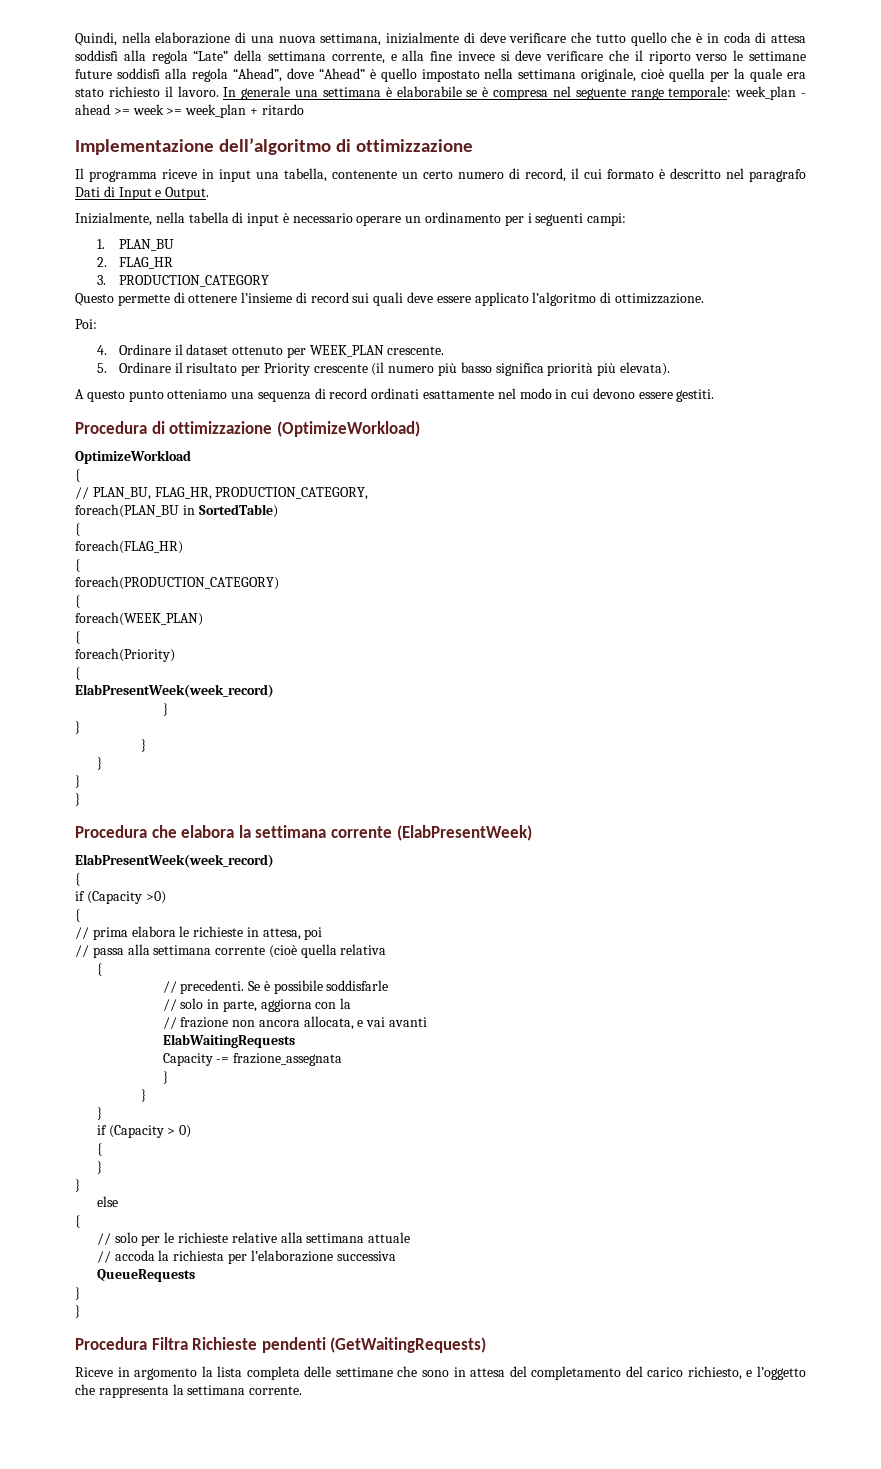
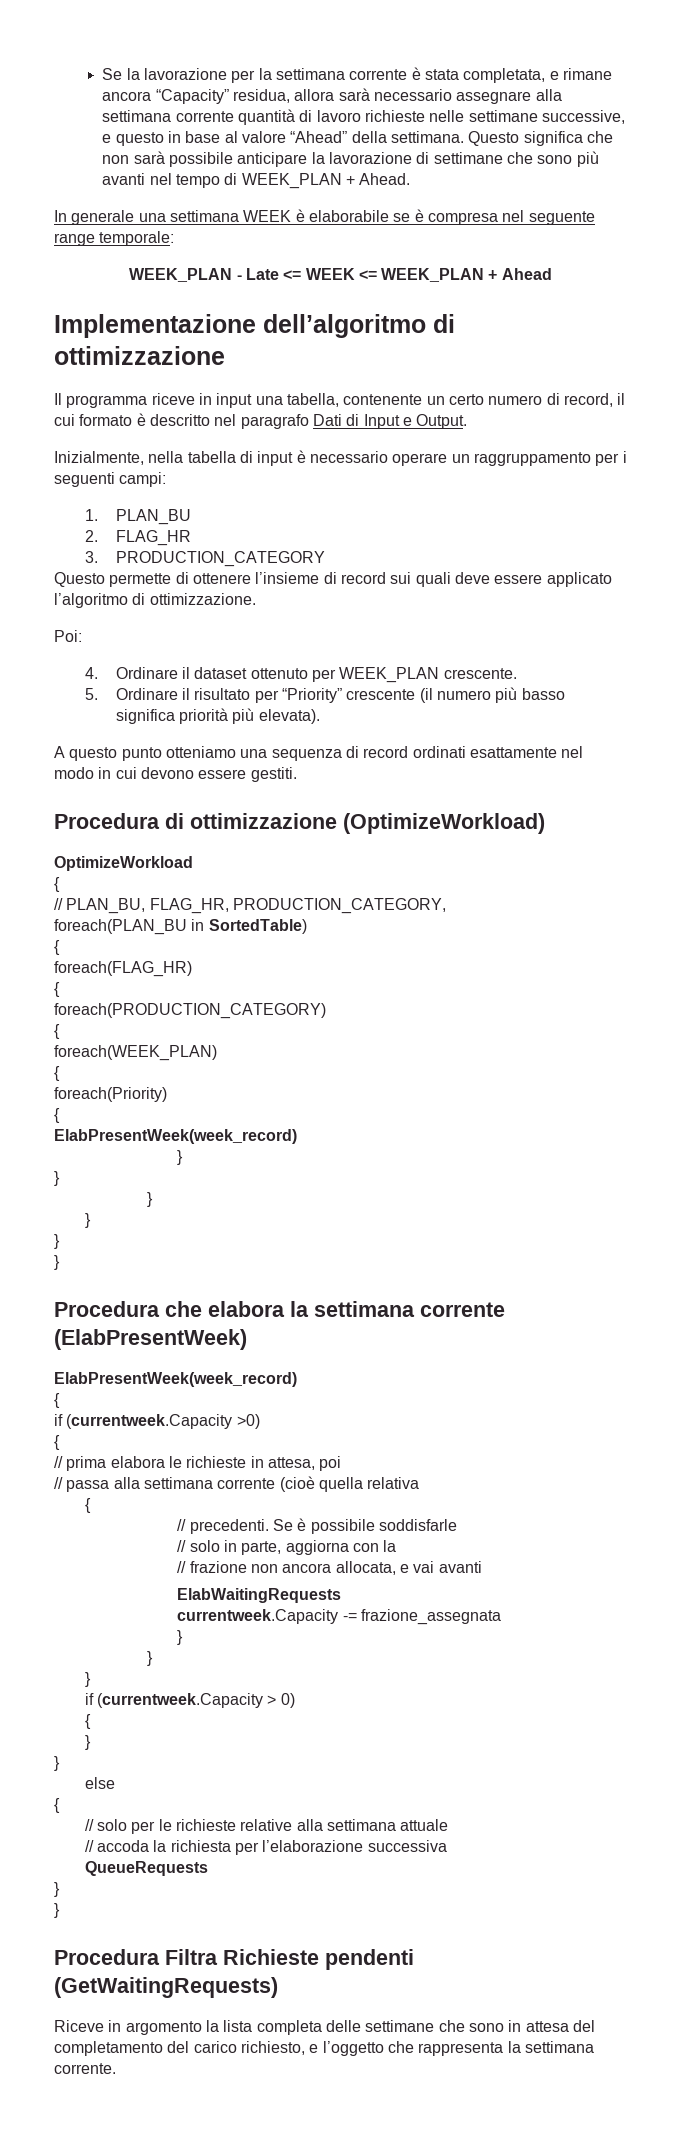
[75,32,806,46] [75,50,806,64] [75,68,807,82] [75,86,219,97] Quindi, nella elaborazione di una nuova settimana, inizialmente di deve verificare che tutto quello che è in coda di attesa soddisfi alla regola “Late” della settimana corrente, e alla fine invece si deve verificare che il riporto verso le settimane future soddisfi alla regola “Ahead”, dove “Ahead” è quello impostato nella settimana originale, cioè quella per la quale era stato richiesto il lavoro. -> [102,67,612,83] [102,88,562,104] [102,109,625,125] [102,131,613,146] [102,151,599,167] [102,173,411,189] Se la lavorazione per la settimana corrente è stata completata, e rimane ancora “Capacity” residua, allora sarà necessario assegnare alla settimana corrente quantità di lavoro richieste nelle settimane successive, e questo in base al valore “Ahead” della settimana. Questo significa che non sarà possibile anticipare la lavorazione di settimane che sono più avanti nel tempo di WEEK_PLAN + Ahead. //
(381, 92) none -> [243,210,292,222] WEEK
[735,86,806,100] [75,104,304,118] week_plan - ahead >= week >= week_plan + ritardo -> [129,268,552,282] // WEEK_PLAN - Late <= WEEK <= WEEK_PLAN + Ahead
[425,212,502,223] ordinamento -> [473,452,591,466] raggruppamento
[263,363,310,376] Priority -> [281,688,342,703] “Priority”
[86,891,142,904] (Capacity -> [66,1414,233,1429] (currentweek.Capacity
[162,1053,213,1066] Capacity -> [177,1609,339,1624] currentweek.Capacity
[108,1125,164,1138] (Capacity -> [97,1693,264,1708] (currentweek.Capacity

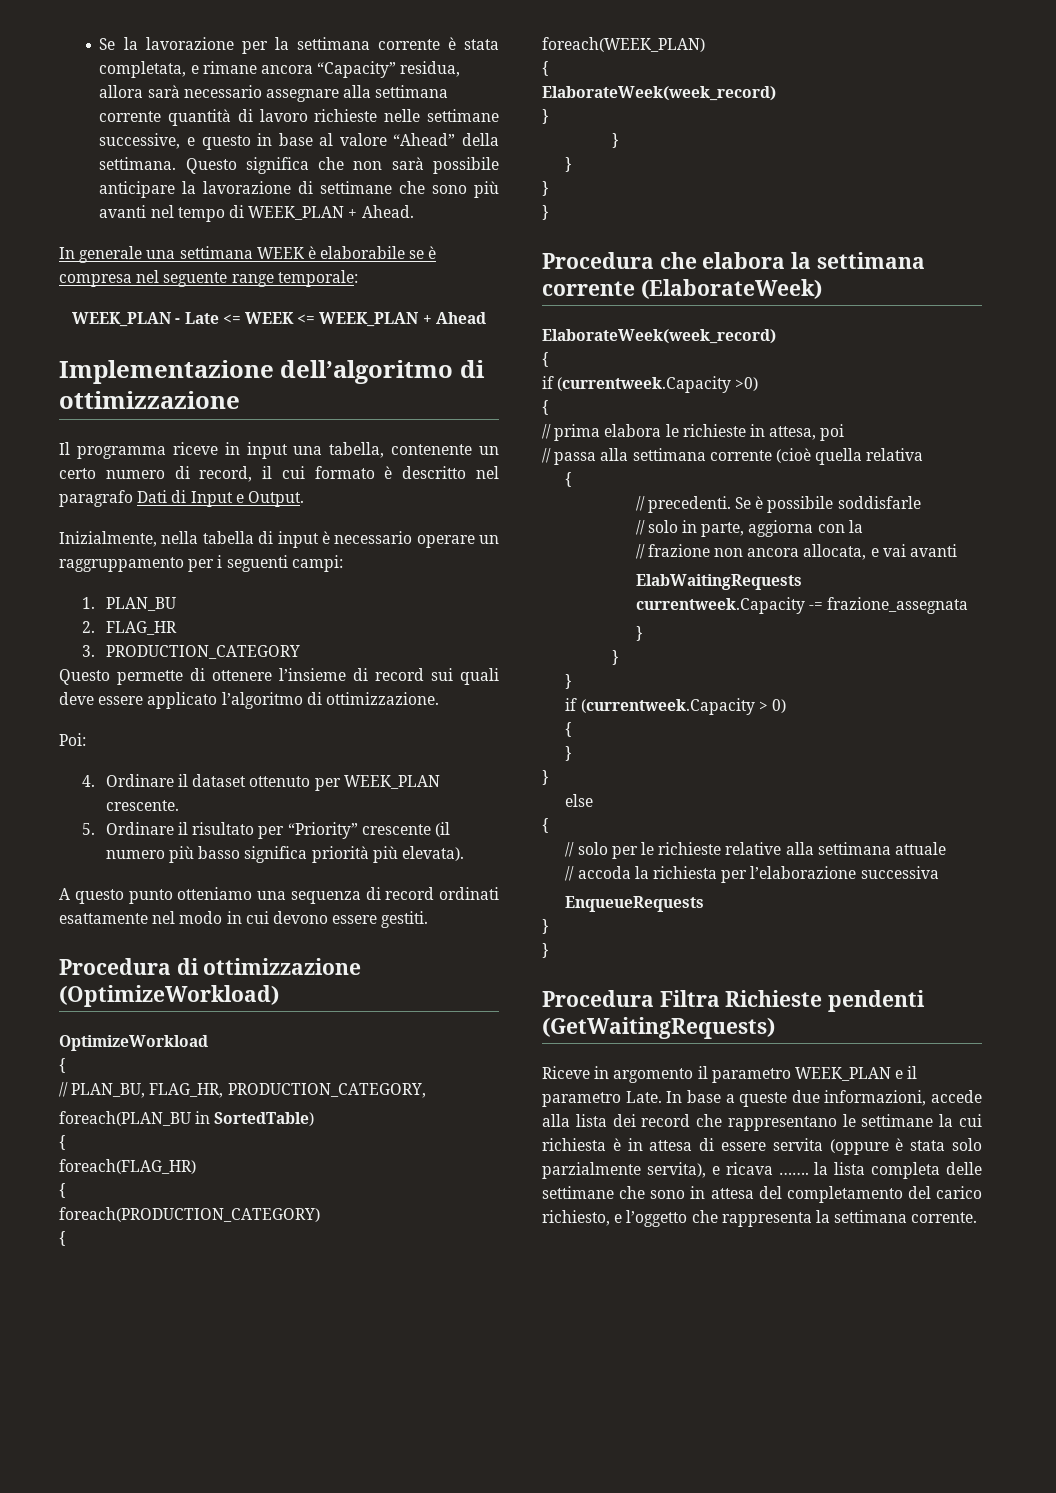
[54,1087,167,1102] [54,1108,60,1123] [54,1129,297,1144] [177,1150,184,1165] foreach(Priority) // { // ElabPresentWeek(week_record) // } -> [542,86,776,101] ElaborateWeek(week_record)
[54,1329,247,1350] [54,1372,297,1387] (ElabPresentWeek) // ElabPresentWeek(week_record) -> [640,279,822,299] [542,329,776,344] (ElaborateWeek) // ElaborateWeek(week_record)
[84,1861,208,1876] QueueRequests -> [565,896,705,912] EnqueueRequests
(202, 2028) none -> [697,1066,918,1083] [542,1090,982,1107] [542,1114,982,1131] [542,1138,982,1155] [542,1162,809,1179] il parametro WEEK_PLAN e il parametro Late. In base a queste due informazioni, accede alla lista dei record che rappresentano le settimane la cui richiesta è in attesa di essere servita (oppure è stata solo parzialmente servita), e ricava …….

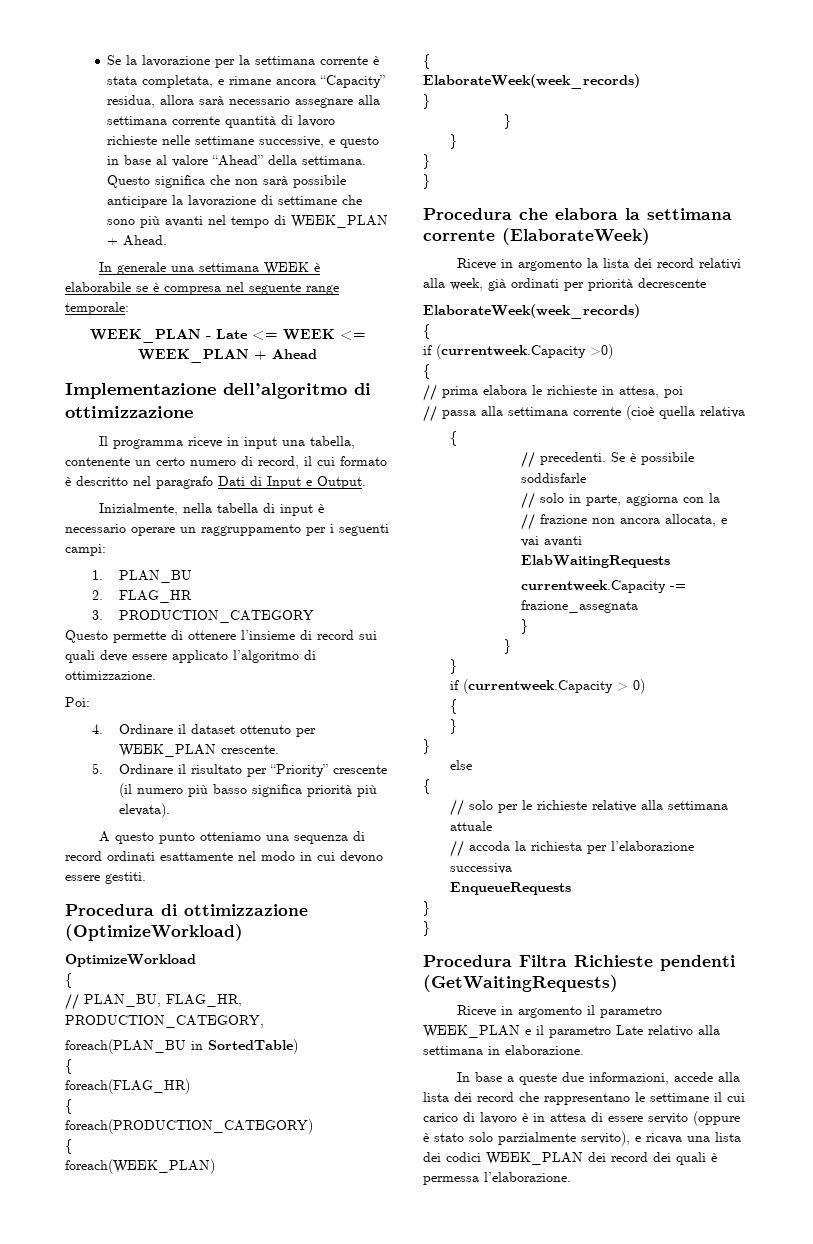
[542,86,776,101] ElaborateWeek(week_record) -> [423,74,640,89] ElaborateWeek(week_records)
[542,329,776,344] ElaborateWeek(week_record) -> [457,258,742,271] [423,278,706,291] [423,304,640,319] Riceve in argomento la lista dei record relativi alla week, già ordinati per priorità decrescente // ElaborateWeek(week_records)
[625,1091,662,1103] Late. -> [616,1025,720,1037] [423,1045,584,1055] Late relativo alla settimana in elaborazione. //
[939,1114,982,1127] [542,1138,606,1151] la cui richiesta -> [714,1092,745,1102] [423,1112,517,1124] il cui carico di lavoro
[772,1138,823,1151] servita -> [648,1113,688,1124] servito
[910,1140,946,1151] stata -> [434,1133,464,1142] stato
[646,1162,706,1178] servita), -> [581,1131,630,1146] servito),
[778,1162,982,1179] [542,1186,982,1203] [542,1210,978,1227] ……. la lista completa delle settimane che sono in attesa del completamento del carico richiesto, e l’oggetto che rappresenta la settimana corrente. -> [687,1132,741,1142] [423,1152,717,1165] [423,1172,571,1185] una lista dei codici WEEK_PLAN dei record dei quali è permessa l’elaborazione.

